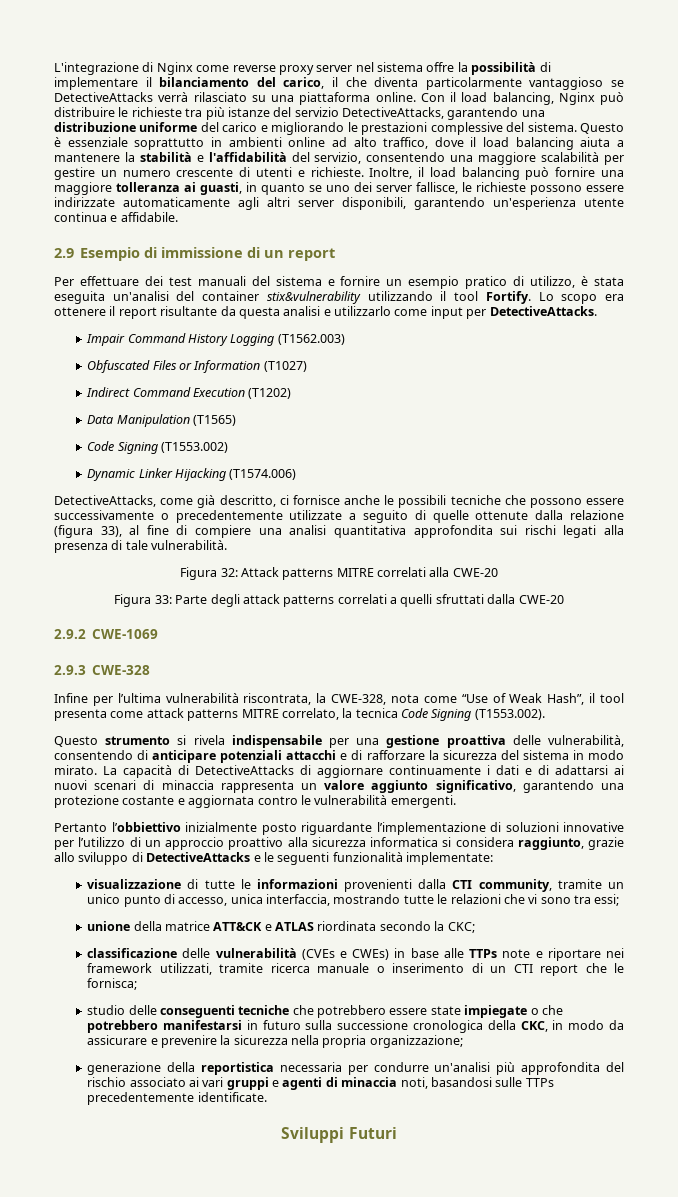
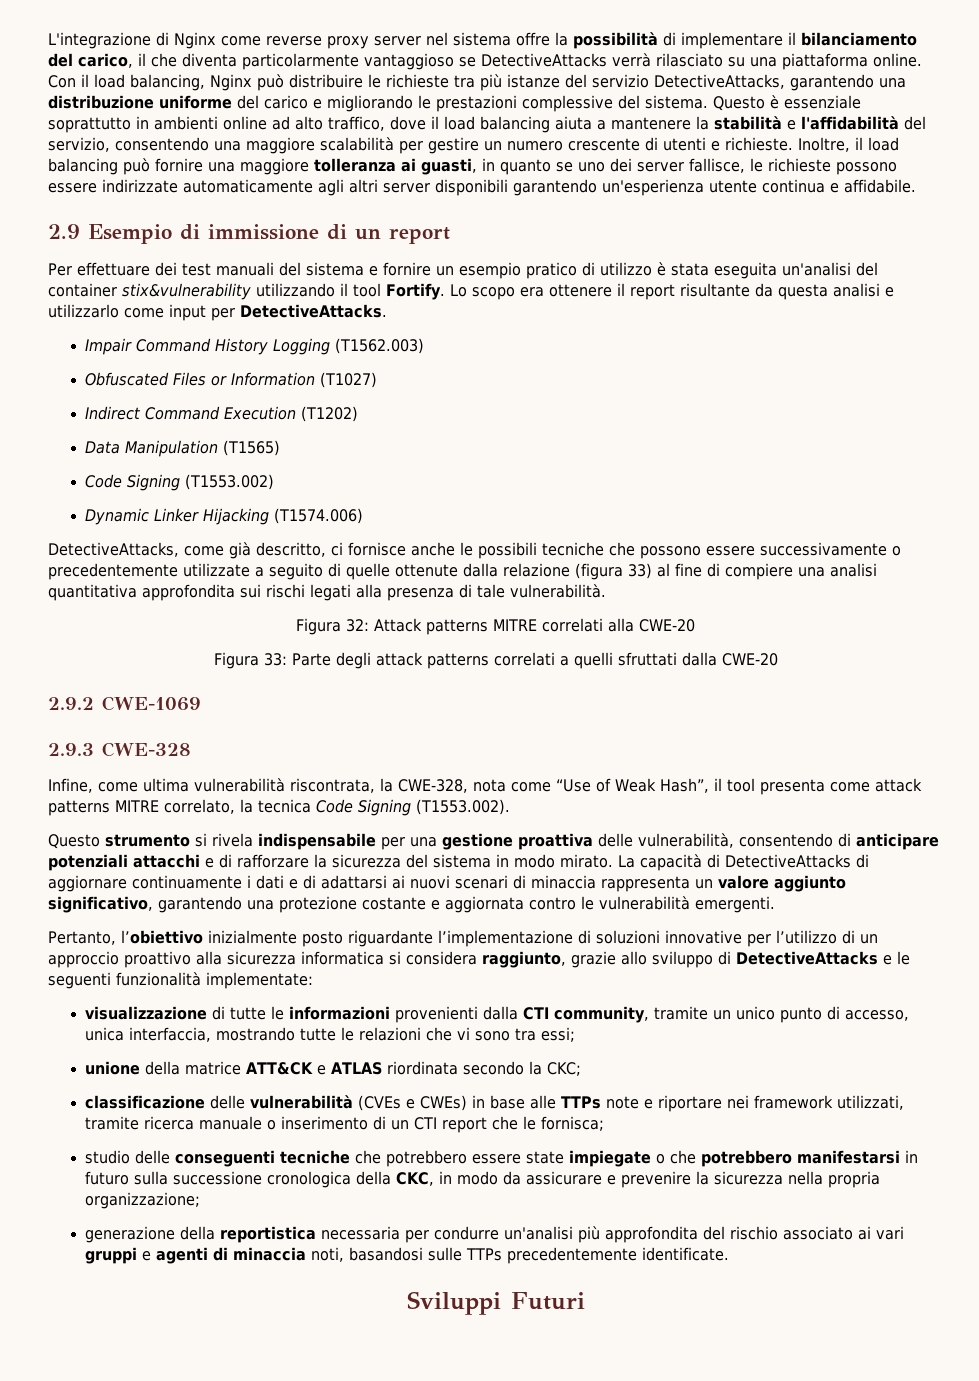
[342,197,406,210] disponibili, -> [435,179,508,196] disponibili
[530,276,576,288] utilizzo, -> [600,262,652,276] utilizzo
[100,526,122,537] 33), -> [628,563,652,579] 33)
[54,693,161,706] Infine per l’ultima -> [48,778,189,793] Infine, come ultima
[54,822,181,832] Pertanto l’obbiettivo -> [48,930,203,945] Pertanto, l’obiettivo

